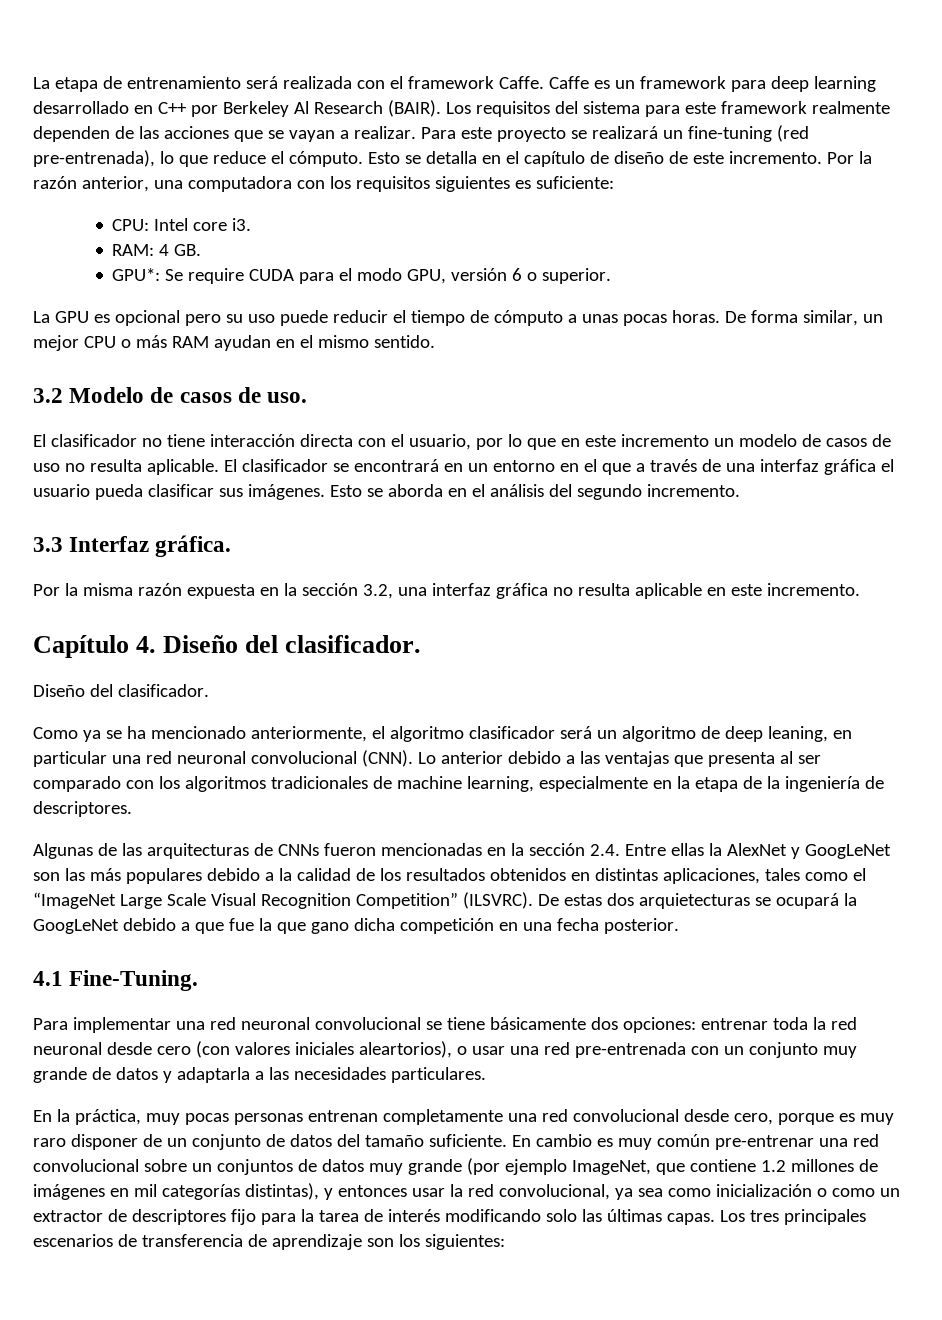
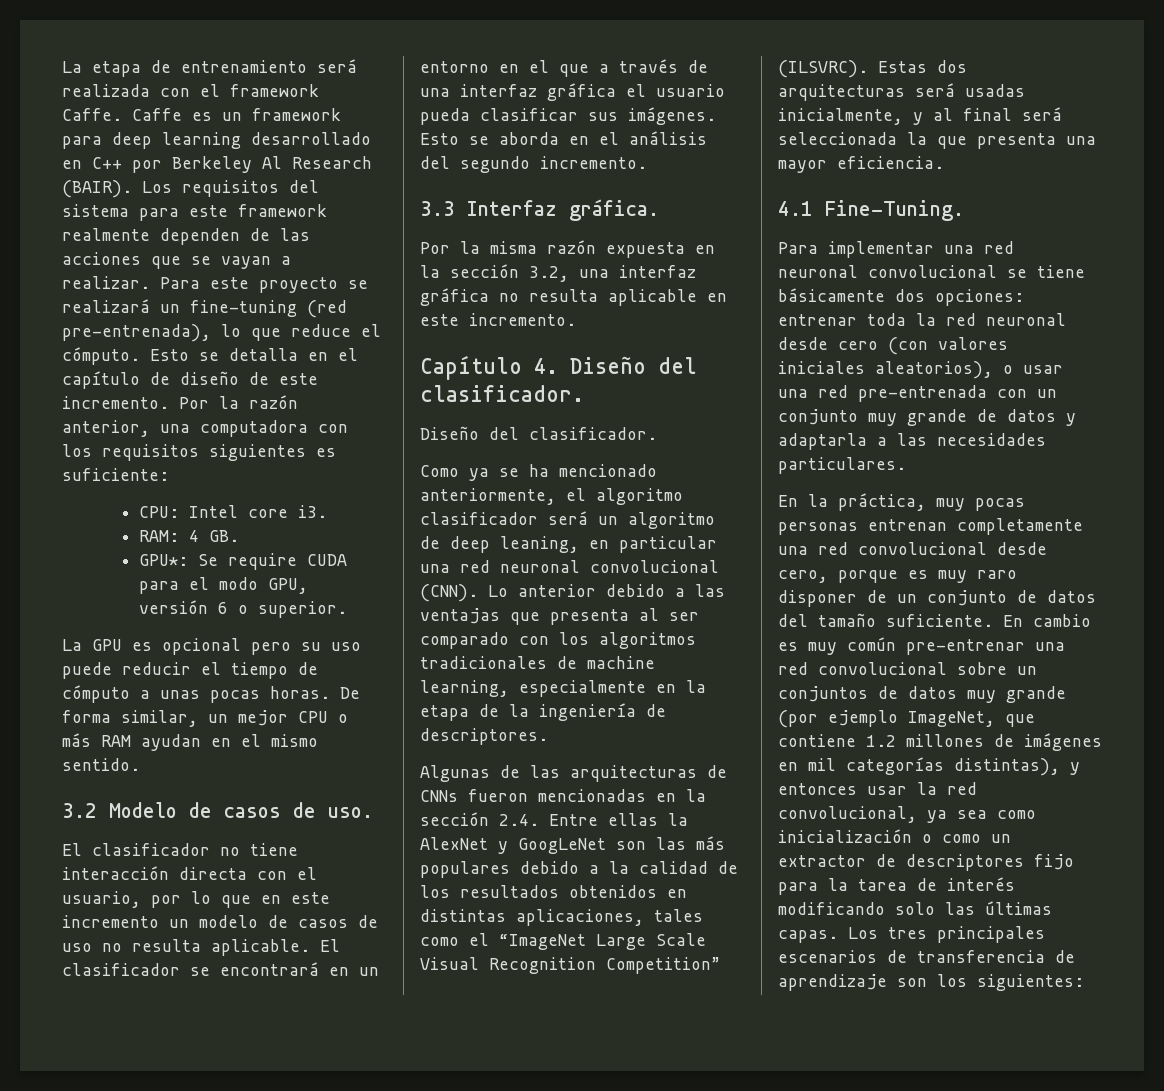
[537,893,857,909] [33,918,679,934] De estas dos arquietecturas se ocupará la GoogLeNet debido a que fue la que gano dicha competición en una fecha posterior. -> [878,60,967,73] [778,83,1025,101] [778,107,1062,125] [778,132,1096,149] [778,156,944,173] Estas dos arquitecturas será usadas inicialmente, y al final será seleccionada la que presenta una mayor eficiencia.
[358,1041,452,1058] aleartorios), -> [875,361,993,379] aleatorios),

